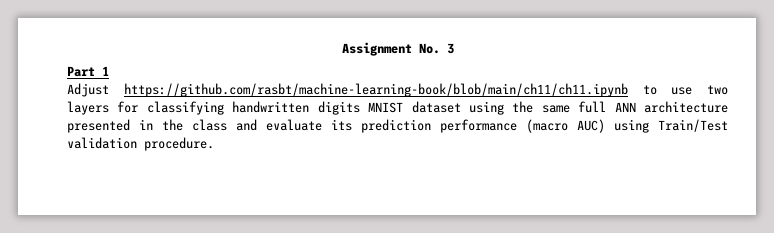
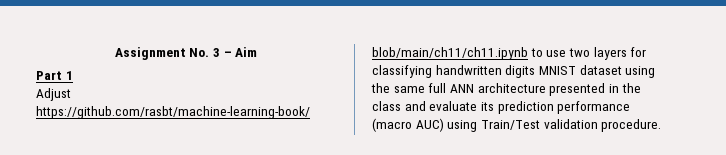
(454, 48) none -> [223,47,258,57] – Aim

